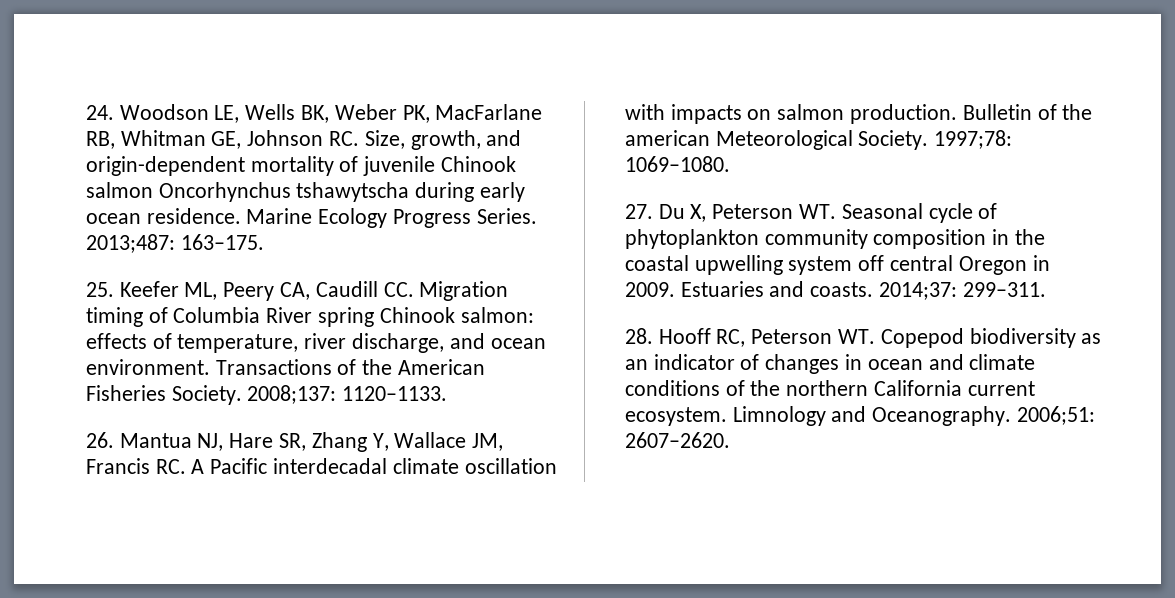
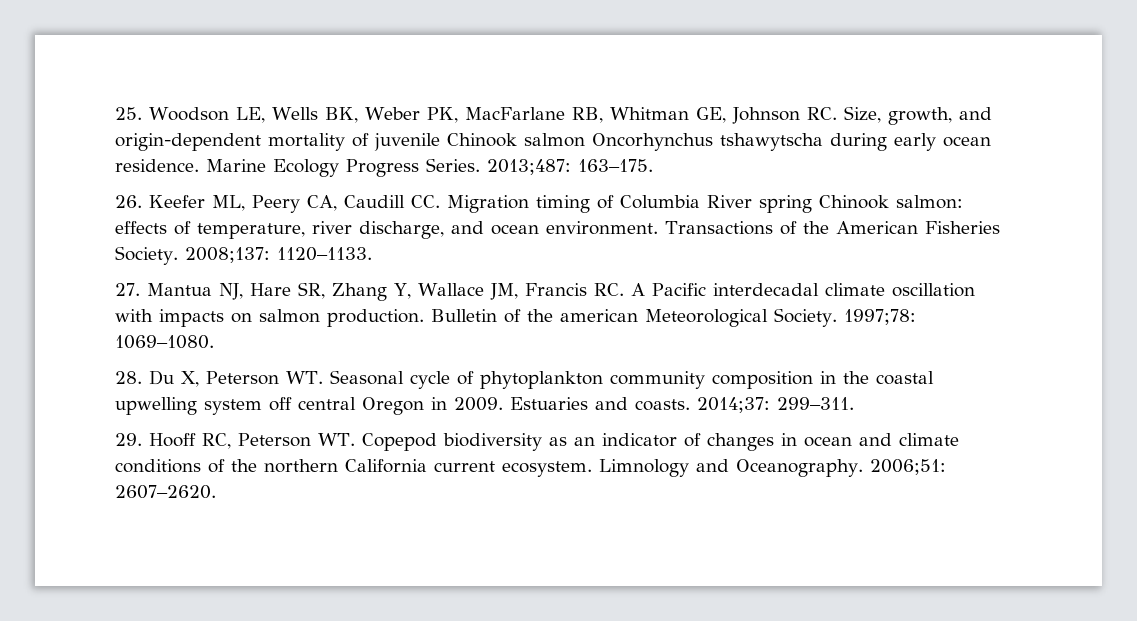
[85,105,114,120] 24. -> [115,107,143,120] 25.
[85,282,114,297] 25. -> [115,195,143,208] 26.
[85,432,114,448] 26. -> [115,283,141,296] 27.
[624,204,653,219] 27. -> [115,371,143,384] 28.
[624,328,653,344] 28. -> [115,433,143,446] 29.

